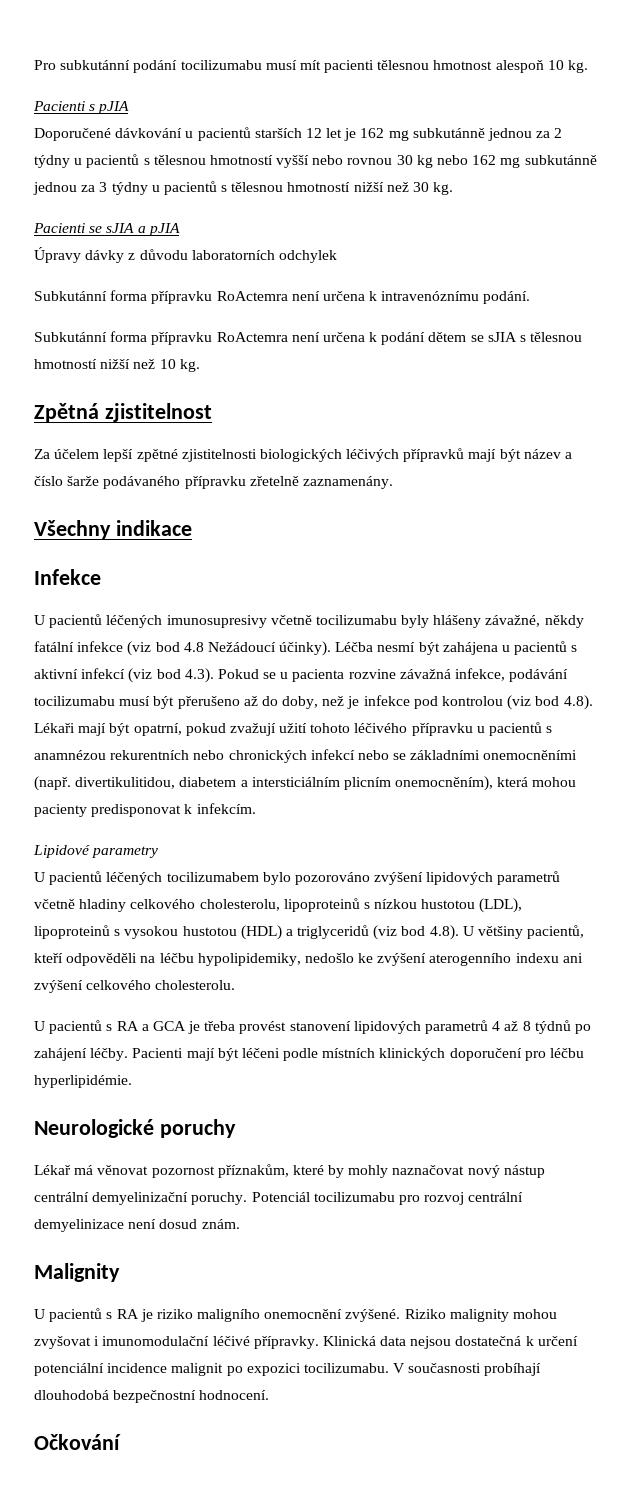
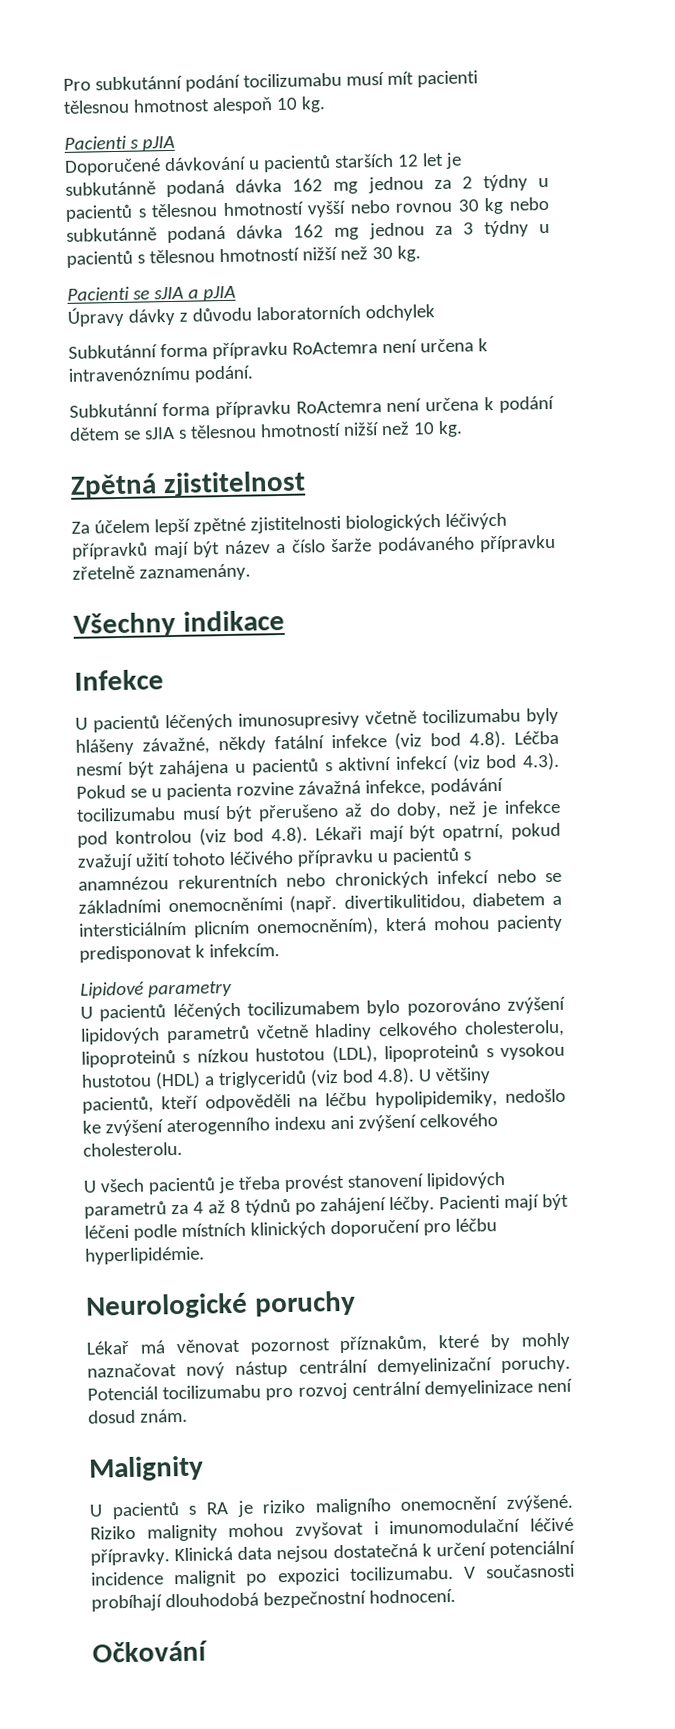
[360,128,485,141] 162 mg subkutánně -> [65,178,359,198] subkutánně podaná dávka 162 mg
[472,155,597,168] 162 mg subkutánně -> [66,224,360,244] subkutánně podaná dávka 162 mg
[183,641,332,656] 4.8 Nežádoucí účinky). -> [469,730,507,749] 4.8).
[49,1020,186,1034] pacientů s RA a GCA -> [99,1177,216,1195] všech pacientů
(489, 1027) none -> [171,1204,189,1215] za

